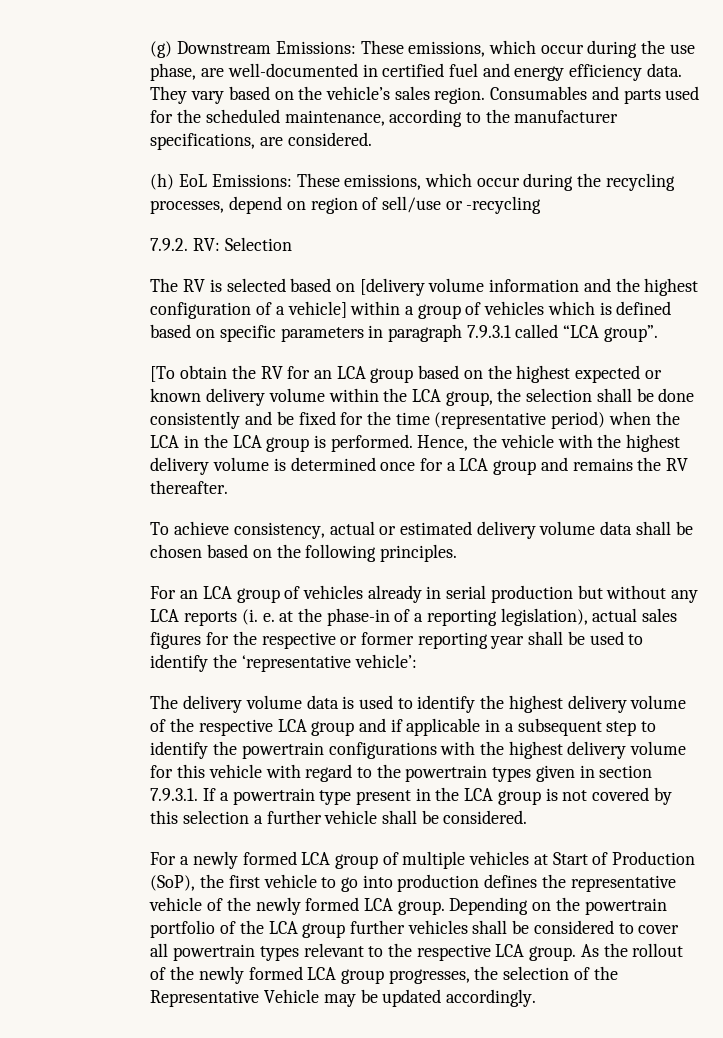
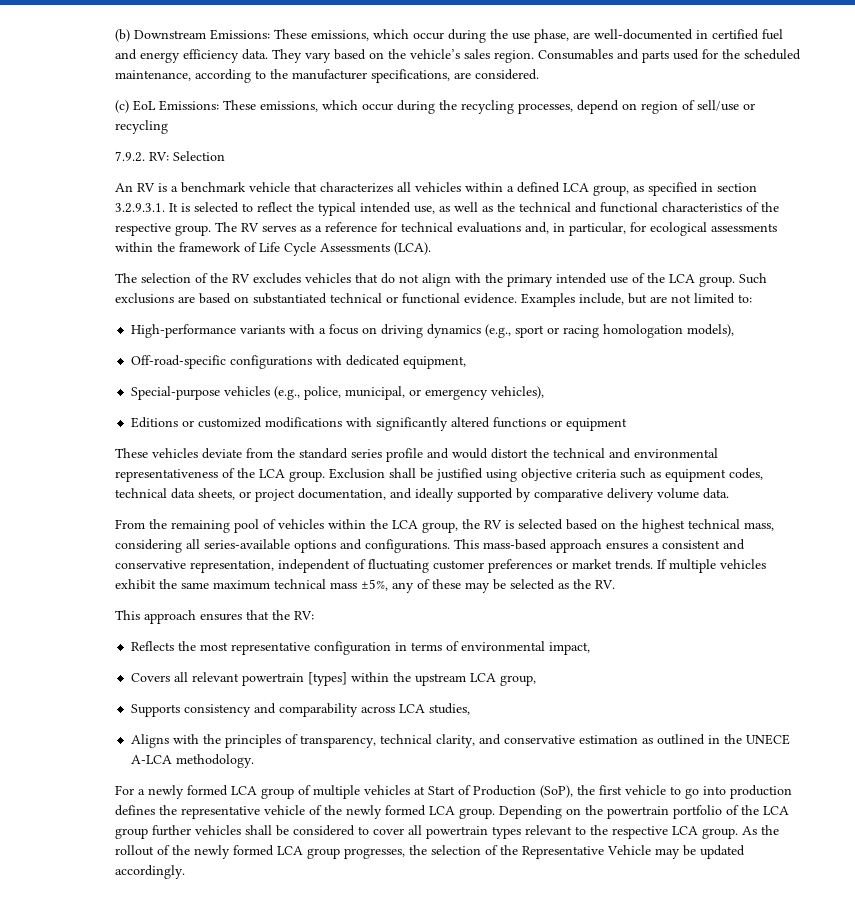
[150,41,173,58] (g) -> [115,29,131,42] (b)
[150,173,175,190] (h) -> [115,100,130,113] (c)
[466,196,542,214] -recycling -> [115,120,169,134] recycling
[150,278,699,296] [150,301,672,319] [150,324,658,342] [150,365,662,383] [150,388,695,406] [150,411,680,429] [150,434,681,452] [150,457,689,475] [150,480,229,494] [150,521,693,539] [150,544,457,562] [150,585,699,603] [150,608,678,626] [150,631,644,649] [150,654,417,672] [150,695,687,713] [150,718,657,736] [150,741,687,759] [150,764,653,782] [150,787,672,805] [150,810,528,824] The RV is selected based on [delivery volume information and the highest configuration of a vehicle] within a group of vehicles which is defined based on specific parameters in paragraph 7.9.3.1 called “LCA group”. // [To obtain the RV for an LCA group based on the highest expected or known delivery volume within the LCA group, the selection shall be done consistently and be fixed for the time (representative period) when the LCA in the LCA group is performed. Hence, the vehicle with the highest delivery volume is determined once for a LCA group and remains the RV thereafter. // To achieve consistency, actual or estimated delivery volume data shall be chosen based on the following principles. // For an LCA group of vehicles already in serial production but without any LCA reports (i. e. at the phase-in of a reporting legislation), actual sales figures for the respective or former reporting year shall be used to identify the ‘representative vehicle’: // The delivery volume data is used to identify the highest delivery volume of the respective LCA group and if applicable in a subsequent step to identify the powertrain configurations with the highest delivery volume for this vehicle with regard to the powertrain types given in section 7.9.3.1. If a powertrain type present in the LCA group is not covered by this selection a further vehicle shall be considered. -> [115,182,758,196] [115,202,780,216] [115,222,778,236] [115,242,432,256] [115,273,768,287] [115,293,753,307] [130,324,734,338] [130,355,466,369] [130,386,544,400] [130,417,627,431] [115,448,719,462] [115,468,764,482] [115,488,730,502] [115,519,775,533] [115,539,746,553] [115,559,767,573] [115,579,616,593] [115,610,315,624] [130,641,590,655] [130,672,536,686] [130,703,470,717] [130,734,790,748] [130,754,254,768] An RV is a benchmark vehicle that characterizes all vehicles within a defined LCA group, as specified in section 3.2.9.3.1. It is selected to reflect the typical intended use, as well as the technical and functional characteristics of the respective group. The RV serves as a reference for technical evaluations and, in particular, for ecological assessments within the framework of Life Cycle Assessments (LCA). // The selection of the RV excludes vehicles that do not align with the primary intended use of the LCA group. Such exclusions are based on substantiated technical or functional evidence. Examples include, but are not limited to: // High-performance variants with a focus on driving dynamics (e.g., sport or racing homologation models), // Off-road-specific configurations with dedicated equipment, // Special-purpose vehicles (e.g., police, municipal, or emergency vehicles), // Editions or customized modifications with significantly altered functions or equipment // These vehicles deviate from the standard series profile and would distort the technical and environmental representativeness of the LCA group. Exclusion shall be justified using objective criteria such as equipment codes, technical data sheets, or project documentation, and ideally supported by comparative delivery volume data. // From the remaining pool of vehicles within the LCA group, the RV is selected based on the highest technical mass, considering all series-available options and configurations. This mass-based approach ensures a consistent and conservative representation, independent of fluctuating customer preferences or market trends. If multiple vehicles exhibit the same maximum technical mass ±5%, any of these may be selected as the RV. // This approach ensures that the RV: // Reflects the most representative configuration in terms of environmental impact, // Covers all relevant powertrain [types] within the upstream LCA group, // Supports consistency and comparability across LCA studies, // Aligns with the principles of transparency, technical clarity, and conservative estimation as outlined in the UNECE A-LCA methodology.

